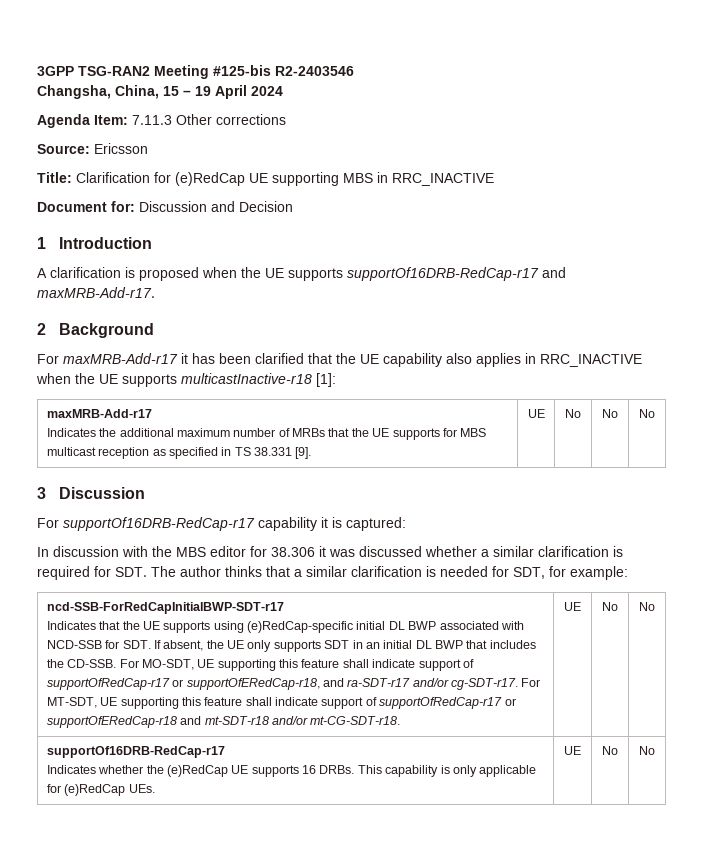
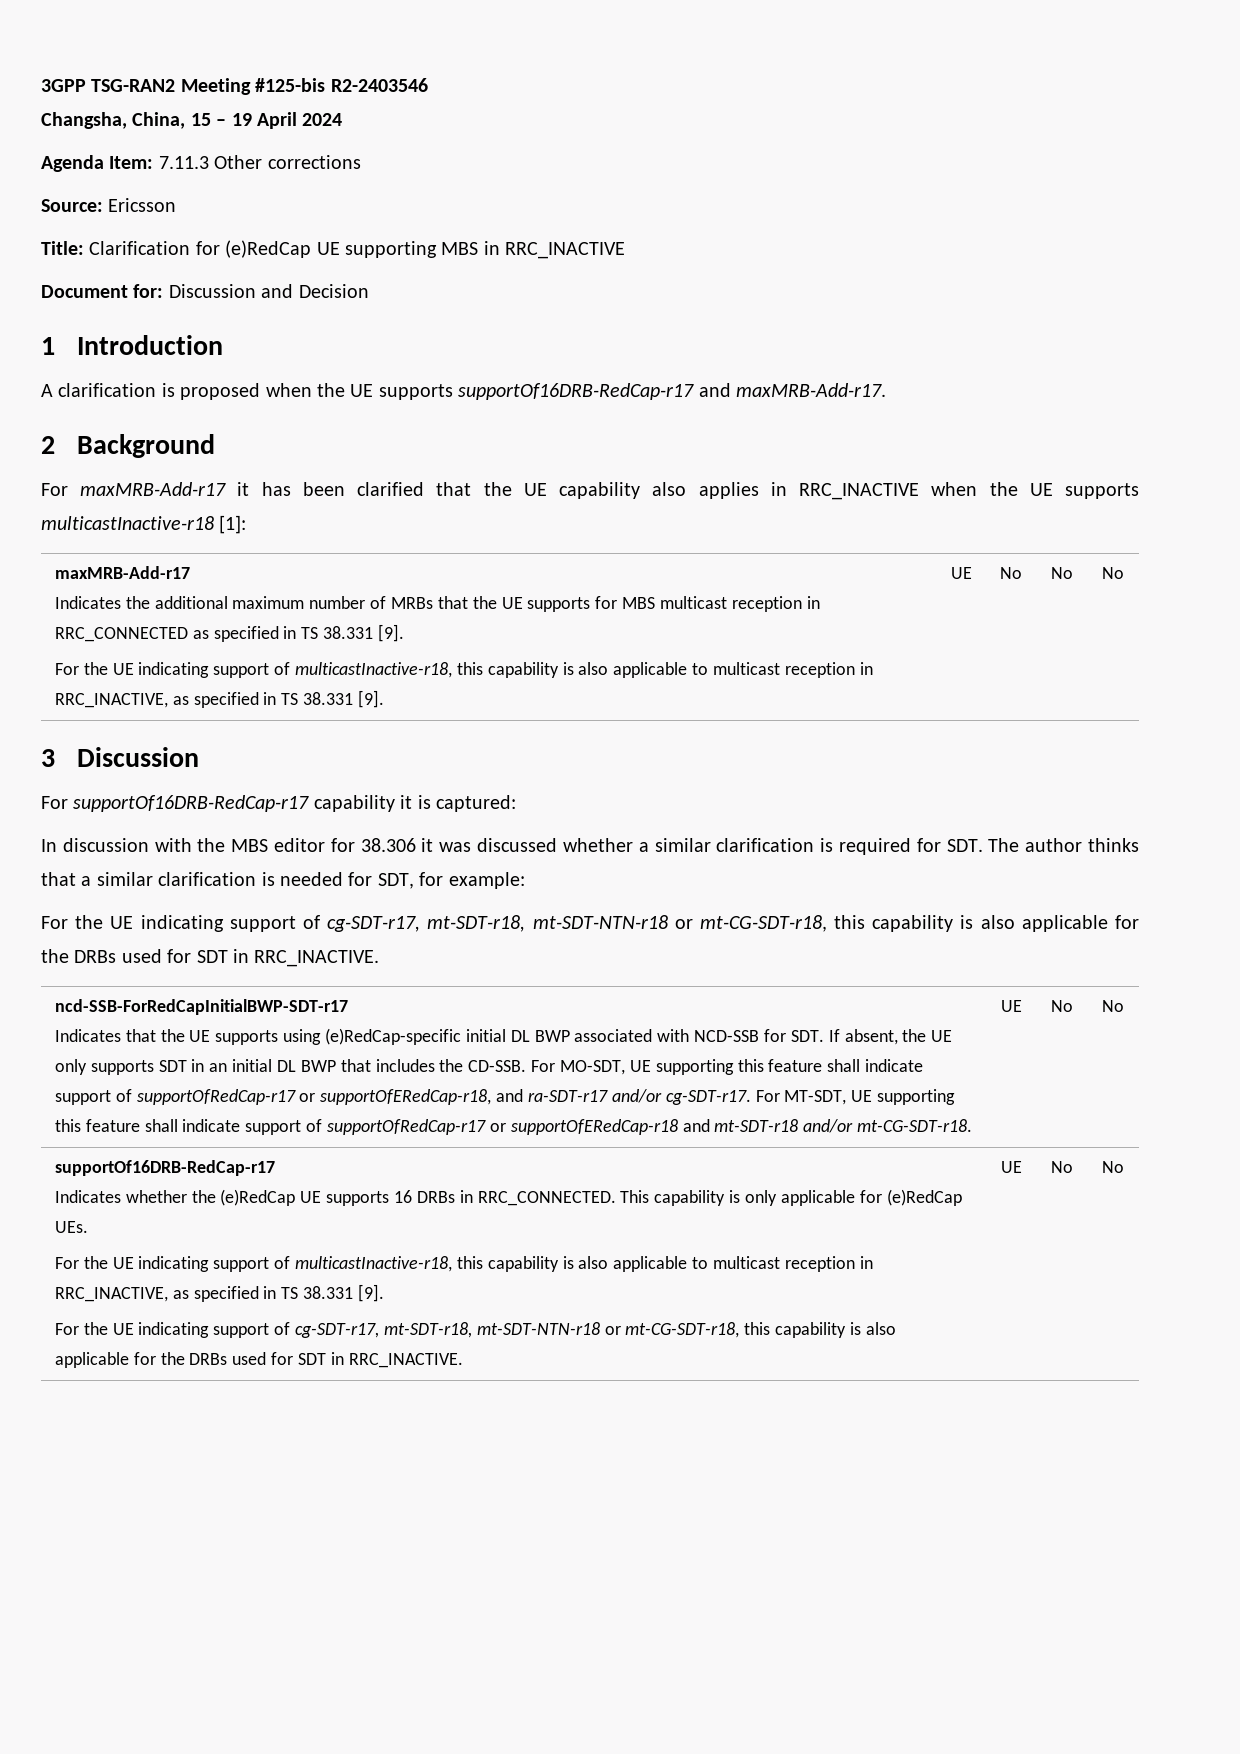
(150, 453) none -> [806,596,820,609] [54,624,405,642] [54,662,873,678] [54,693,168,708] in RRC_CONNECTED as specified in TS 38.331 [9]. // For the UE indicating support of multicastInactive-r18, this capability is also applicable to multicast reception in RRC_INACTIVE,
(628, 573) none -> [41,915,1139,932] [41,949,380,967] // For the UE indicating support of cg-SDT-r17, mt-SDT-r18, mt-SDT-NTN-r18 or mt-CG-SDT-r18, this capability is also applicable for the DRBs used for SDT in RRC_INACTIVE.
[319,765,355,774] DRBs. -> [416,1190,616,1206] DRBs in RRC_CONNECTED.
(155, 788) none -> [54,1256,873,1272] [54,1284,385,1302] [54,1322,896,1338] [54,1352,463,1368] // For the UE indicating support of multicastInactive-r18, this capability is also applicable to multicast reception in RRC_INACTIVE, as specified in TS 38.331 [9]. // For the UE indicating support of cg-SDT-r17, mt-SDT-r18, mt-SDT-NTN-r18 or mt-CG-SDT-r18, this capability is also applicable for the DRBs used for SDT in RRC_INACTIVE.

